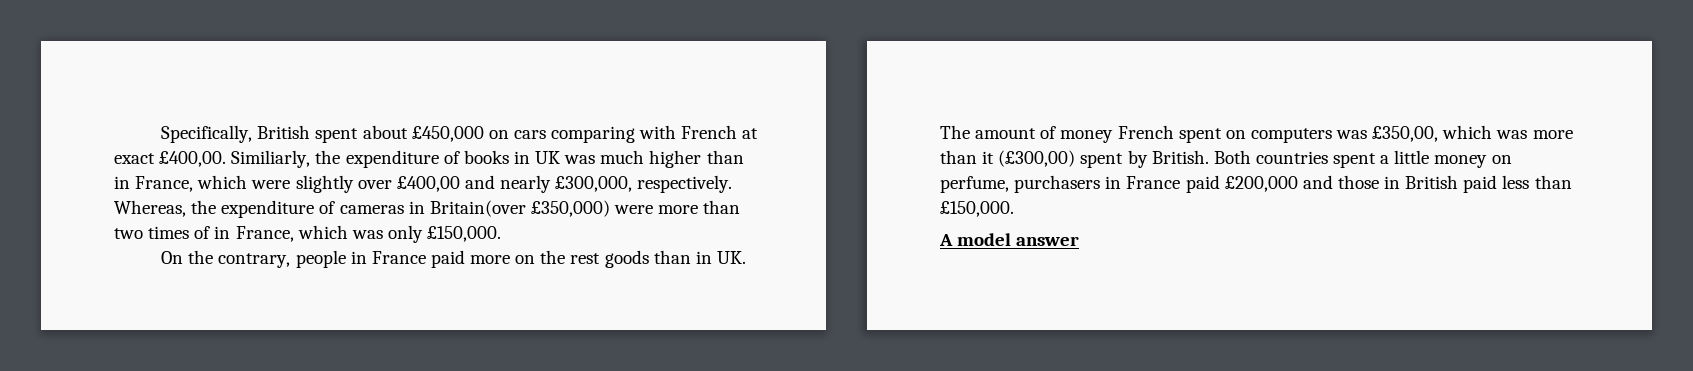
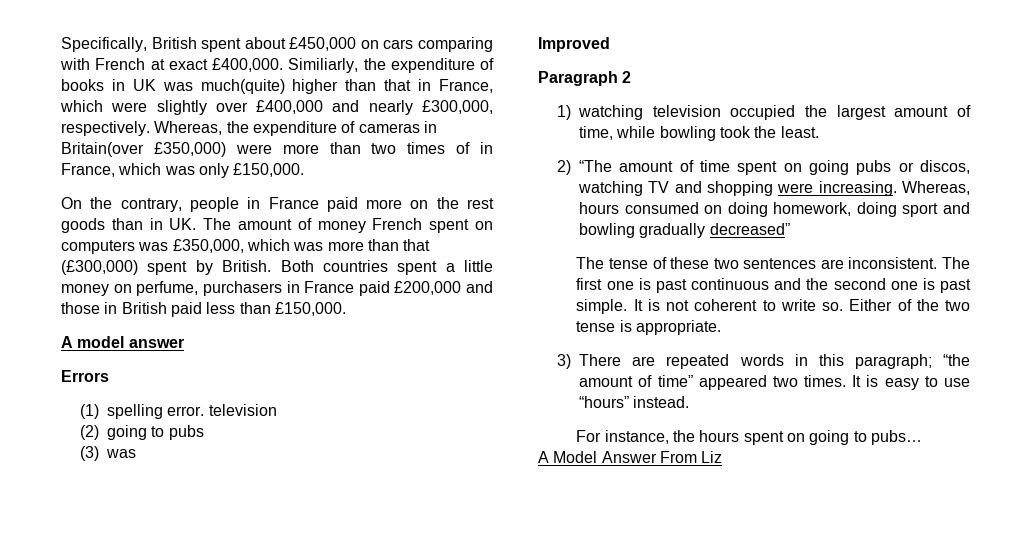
[159,151,227,167] £400,00. -> [212,58,283,72] £400,000.
[600,150,645,164] much -> [200,79,285,94] much(quite)
(744, 157) none -> [384,79,412,91] that
[396,176,460,192] £400,00 -> [256,100,324,114] £400,000
[1372,126,1439,142] £350,00, -> [172,239,244,253] £350,000,
[982,150,1076,167] it (£300,00) -> [403,239,431,251] [61,260,138,275] that (£300,000)
(1080, 241) none -> [61,370,109,382] [80,404,277,419] [80,425,204,440] [80,446,137,461] [538,37,610,52] [538,71,632,86] [557,105,971,120] [579,126,819,141] [557,160,970,175] [578,181,971,196] [579,202,970,217] [579,223,790,238] [576,257,970,269] [576,278,971,293] [576,299,970,314] [576,320,721,335] [557,354,970,369] [579,375,970,390] [579,396,690,408] [576,430,922,445] [538,451,723,463] // Errors // (1) spelling error. television // (2) going to pubs // (3) was // Improved // Paragraph 2 // 1) watching television occupied the largest amount of time, while bowling took the least. // 2) “The amount of time spent on going pubs or discos, watching TV and shopping were increasing. Whereas, hours consumed on doing homework, doing sport and bowling gradually decreased” // The tense of these two sentences are inconsistent. The first one is past continuous and the second one is past simple. It is not coherent to write so. Either of the two tense is appropriate. // 3) There are repeated words in this paragraph; “the amount of time” appeared two times. It is easy to use “hours” instead. // For instance, the hours spent on going to pubs… // A Model Answer From Liz

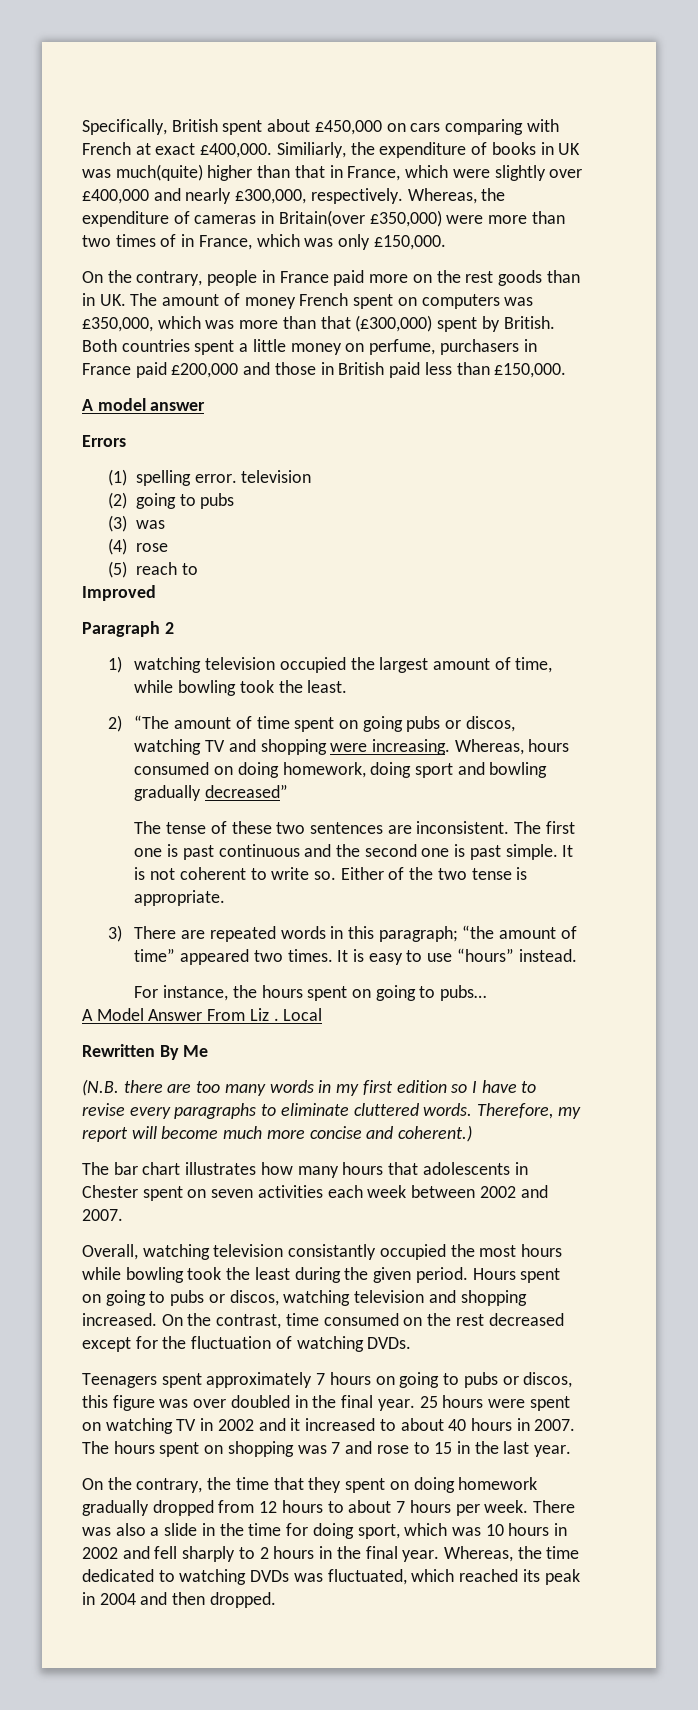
(137, 453) none -> [108,538,168,555] [108,561,198,578] // (4) rose // (5) reach to
(723, 457) none -> [273,1008,323,1021] [82,1044,209,1060] [82,1079,537,1096] [82,1103,581,1119] [82,1125,473,1142] [82,1162,528,1178] [82,1185,548,1201] [82,1209,123,1221] [82,1244,563,1260] [82,1267,561,1283] [82,1290,527,1306] [82,1313,564,1329] [82,1336,412,1352] [82,1372,573,1388] [82,1395,570,1411] [82,1418,576,1434] [82,1441,572,1457] [82,1477,538,1493] [82,1500,575,1516] [82,1523,568,1539] [82,1546,580,1562] [82,1569,580,1585] [82,1592,276,1608] . Local // Rewritten By Me // (N.B. there are too many words in my first edition so I have to revise every paragraphs to eliminate cluttered words. Therefore, my report will become much more concise and coherent.) // The bar chart illustrates how many hours that adolescents in Chester spent on seven activities each week between 2002 and 2007. // Overall, watching television consistantly occupied the most hours while bowling took the least during the given period. Hours spent on going to pubs or discos, watching television and shopping increased. On the contrast, time consumed on the rest decreased except for the fluctuation of watching DVDs. // Teenagers spent approximately 7 hours on going to pubs or discos, this figure was over doubled in the final year. 25 hours were spent on watching TV in 2002 and it increased to about 40 hours in 2007. The hours spent on shopping was 7 and rose to 15 in the last year. // On the contrary, the time that they spent on doing homework gradually dropped from 12 hours to about 7 hours per week. There was also a slide in the time for doing sport, which was 10 hours in 2002 and fell sharply to 2 hours in the final year. Whereas, the time dedicated to watching DVDs was fluctuated, which reached its peak in 2004 and then dropped.

